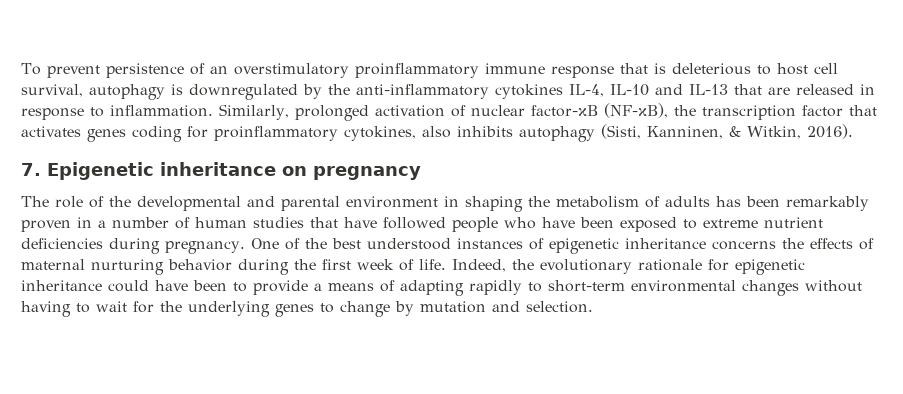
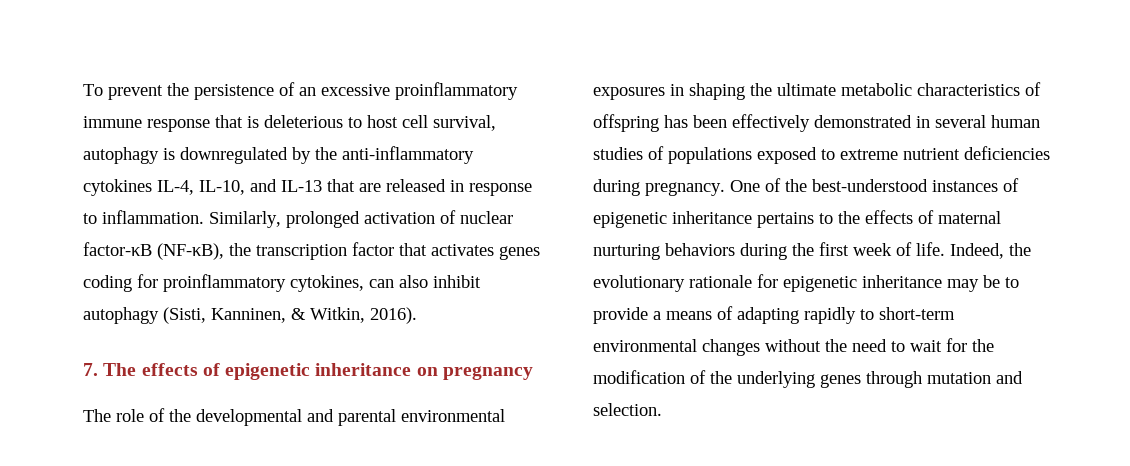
(100, 71) none -> [167,83,189,96] the
[233,63,349,78] overstimulatory -> [321,84,390,96] excessive
[610,84,649,96] IL-10 -> [199,180,245,195] IL-10,
[422,126,513,138] also inhibits -> [369,275,481,288] can also inhibit
[47,162,154,180] Epigenetic -> [103,363,311,380] The effects of epigenetic
[346,196,438,208] environment -> [401,409,505,422] [593,87,665,100] environmental exposures
[556,196,869,211] [21,217,614,232] metabolism of adults has been remarkably proven in a number of human studies that have followed people who have been -> [777,82,1041,96] [593,114,1040,132] [593,146,752,164] ultimate metabolic characteristics of offspring has been effectively demonstrated in several human studies of populations
[331,238,451,250] best understood -> [812,179,928,192] best-understood
[711,241,776,250] concerns -> [757,212,833,228] pertains to
[168,259,232,271] behavior -> [665,243,735,256] behaviors
[108,280,227,292] could have been -> [947,275,1000,292] may be
[21,301,71,317] having -> [825,339,887,352] the need
[188,301,414,317] underlying genes to change by -> [593,370,922,388] modification of the underlying genes through

